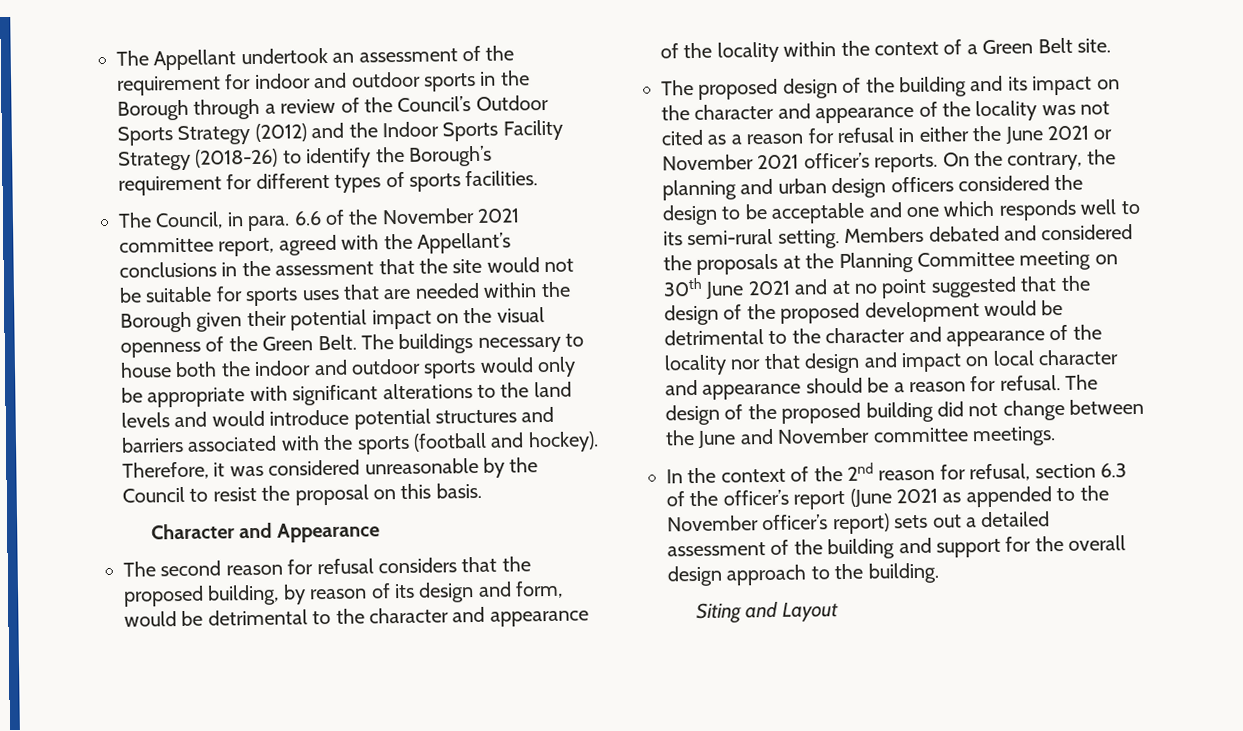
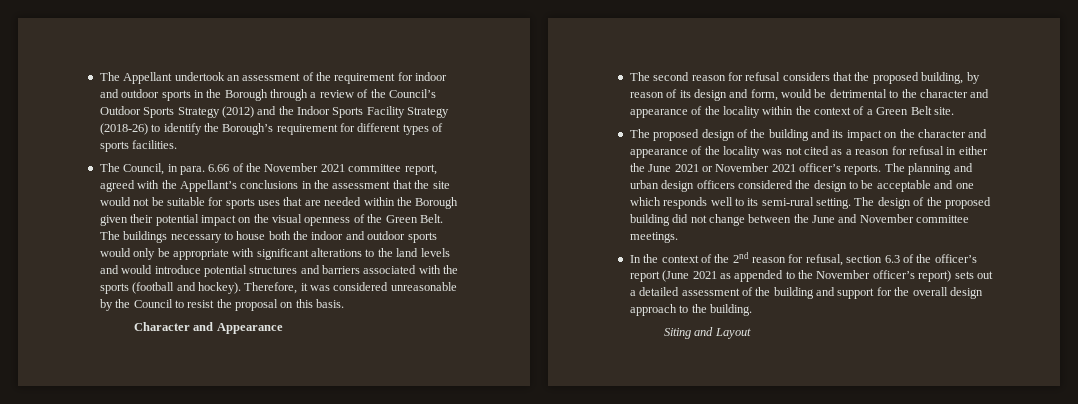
[293,211,322,226] 6.6 -> [208,164,230,172] 6.66
[942,149,1116,171] On the contrary, the -> [884,163,905,172] The
[844,224,1134,243] [663,250,1118,275] [663,275,1091,300] [664,299,1064,326] [664,324,1102,347] [664,349,1120,376] [665,375,1061,400] Members debated and considered the proposals at the Planning Committee meeting on 30th June 2021 and at no point suggested that the design of the proposed development would be detrimental to the character and appearance of the locality nor that design and impact on local character and appearance should be a reason for refusal. -> (851, 203) none

